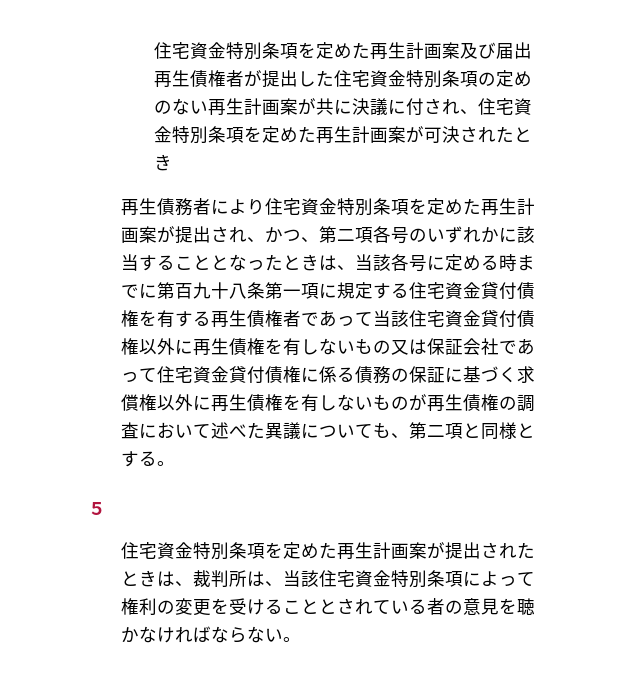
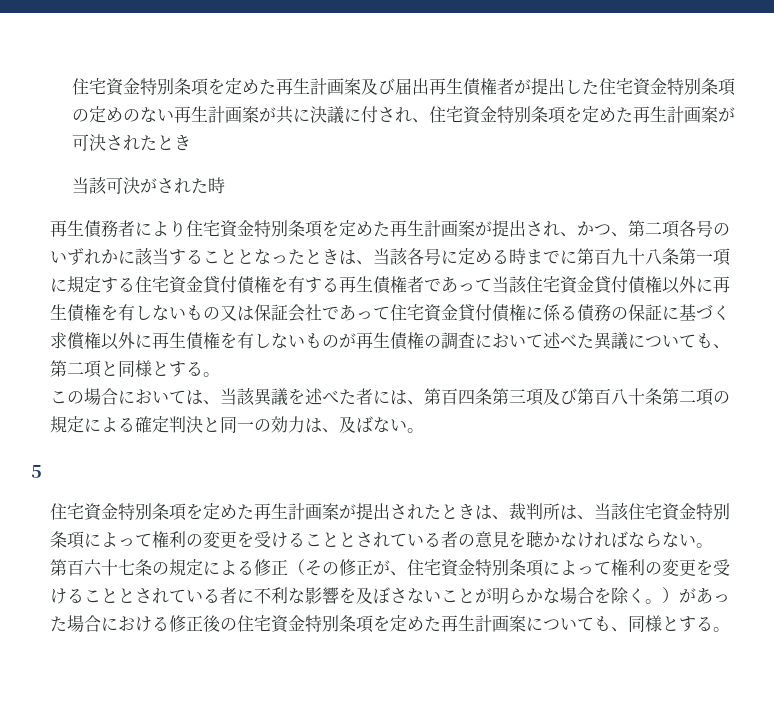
(172, 162) none -> [71,177,225,195] // 当該可決がされた時
(175, 463) none -> [49,388,730,406] [49,416,424,433] // この場合においては、当該異議を述べた者には、第百四条第三項及び第百八十条第二項の規定による確定判決と同一の効力は、及ばない。
(301, 639) none -> [49,559,730,577] [49,587,730,605] [49,615,730,633] // 第百六十七条の規定による修正（その修正が、住宅資金特別条項によって権利の変更を受けることとされている者に不利な影響を及ぼさないことが明らかな場合を除く。）があった場合における修正後の住宅資金特別条項を定めた再生計画案についても、同様とする。

